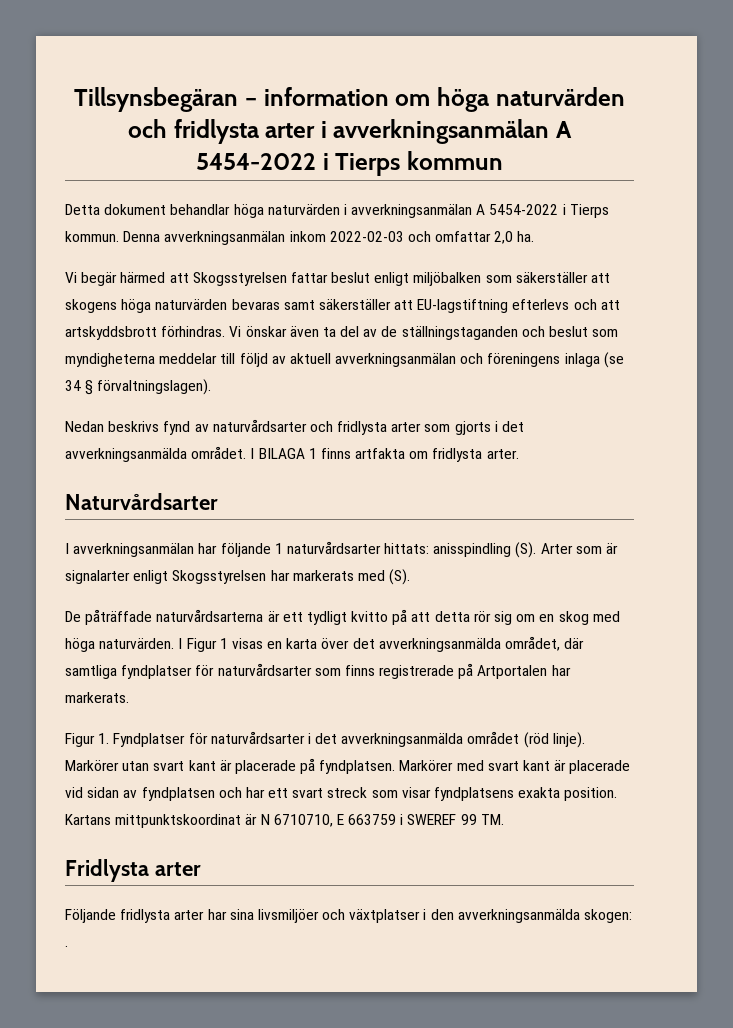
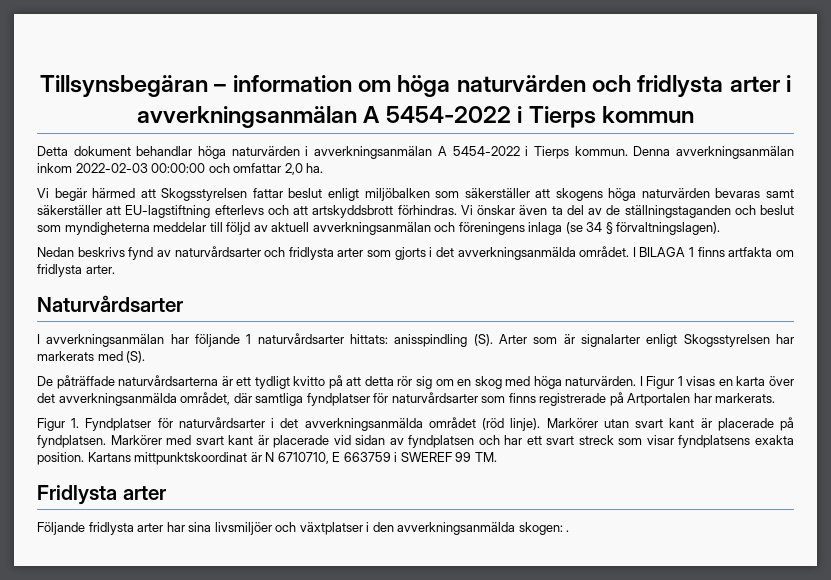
(404, 236) none -> [151,163,206,173] 00:00:00

